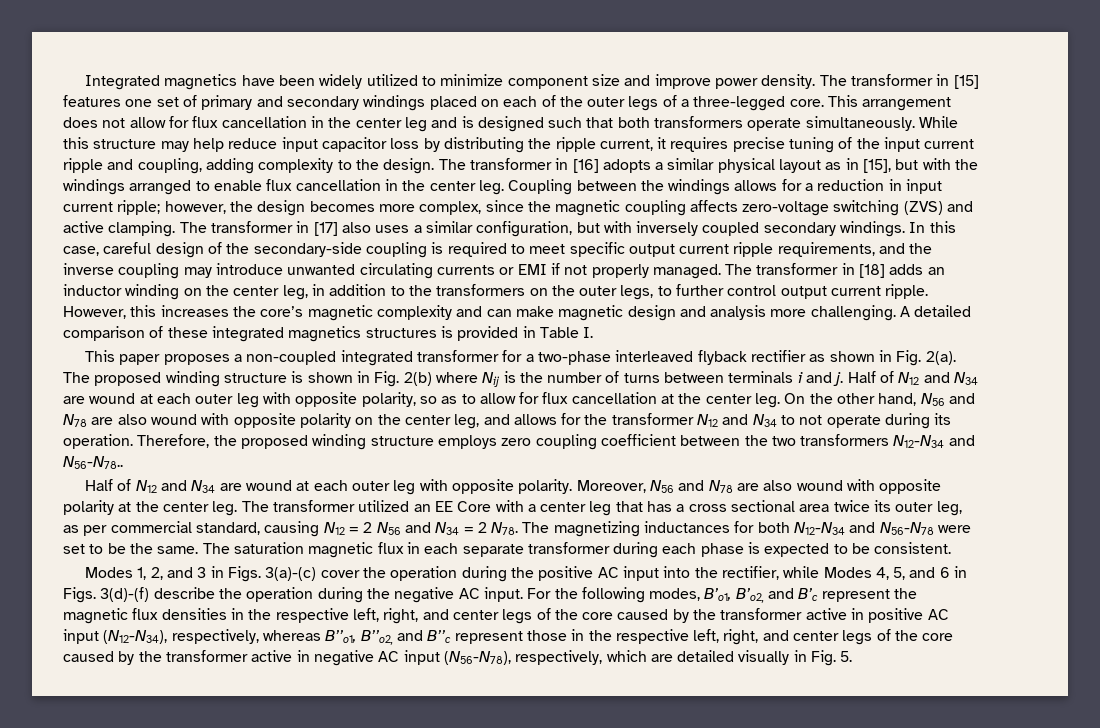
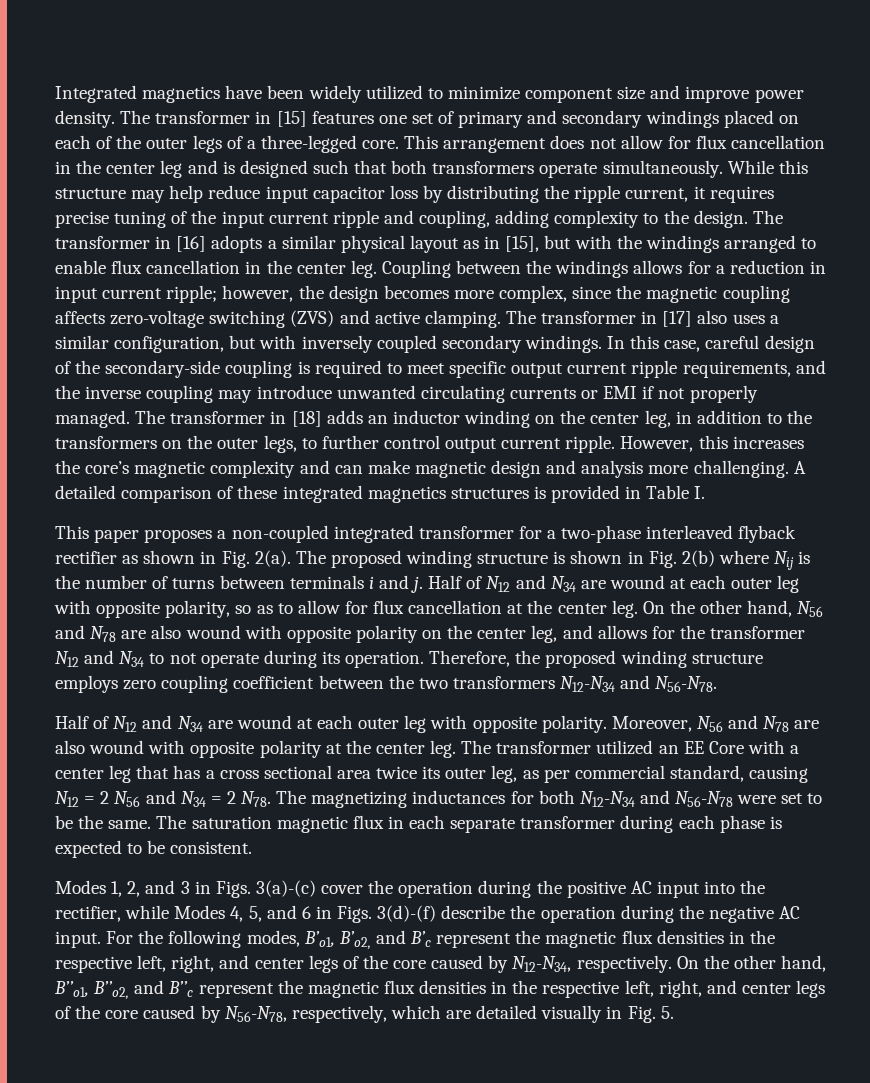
[63,456,123,469] N56-N78.. -> [655,676,718,692] N56-N78.
[693,608,949,623] [63,629,321,644] the transformer active in positive AC input (N12-N34), respectively, whereas -> [512,955,827,973] N12-N34, respectively. On the other hand,
[526,630,567,641] those -> [277,980,487,998] the magnetic flux densities
[138,650,511,666] the transformer active in negative AC input (N56-N78), -> [224,1006,287,1022] N56-N78,

